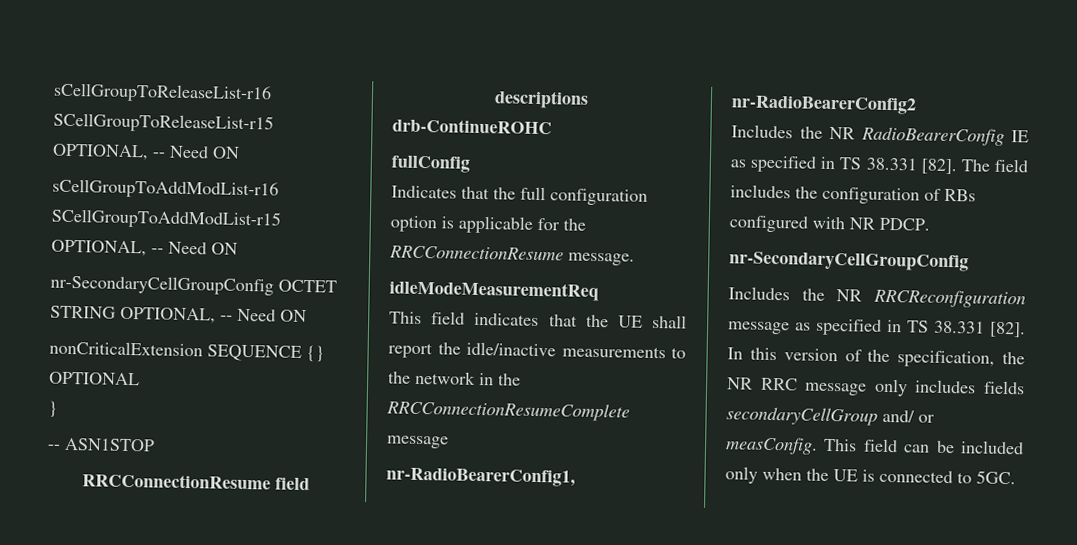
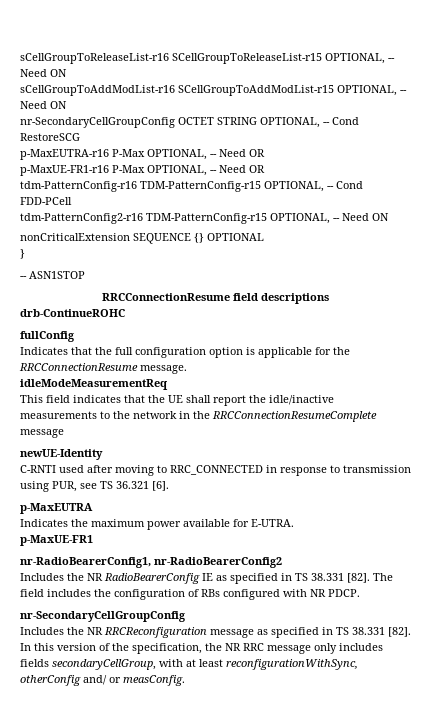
(233, 318) none -> [332,117,359,125] [20,133,80,141] [20,149,265,160] [20,165,265,176] [20,181,363,192] [20,197,72,205] [20,213,340,224] Cond RestoreSCG // p-MaxEUTRA-r16 P-Max OPTIONAL, -- Need OR // p-MaxUE-FR1-r16 P-Max OPTIONAL, -- Need OR // tdm-PatternConfig-r16 TDM-PatternConfig-r15 OPTIONAL, -- Cond FDD-PCell // tdm-PatternConfig2-r16 TDM-PatternConfig-r15 OPTIONAL, --
(449, 442) none -> [20,449,103,460] [20,465,411,476] [20,481,169,492] [20,503,93,514] [20,519,294,530] [20,535,93,546] // newUE-Identity // C-RNTI used after moving to RRC_CONNECTED in response to transmission using PUR, see TS 36.321 [6]. // p-MaxEUTRA // Indicates the maximum power available for E-UTRA. // p-MaxUE-FR1
[726,406,935,426] [725,436,1024,455] [725,466,1016,485] secondaryCellGroup and/ or measConfig. This field can be included only when the UE is connected to 5GC. -> [52,659,358,670] [20,675,185,686] secondaryCellGroup, with at least reconfigurationWithSync, otherConfig and/ or measConfig.

